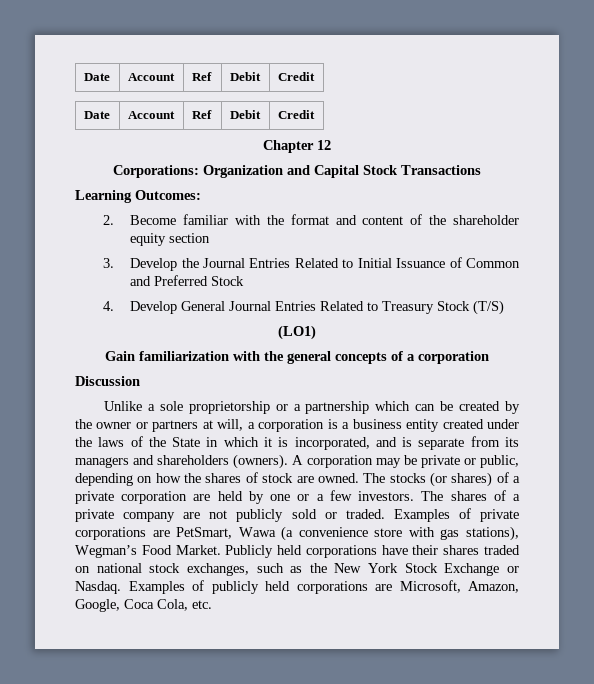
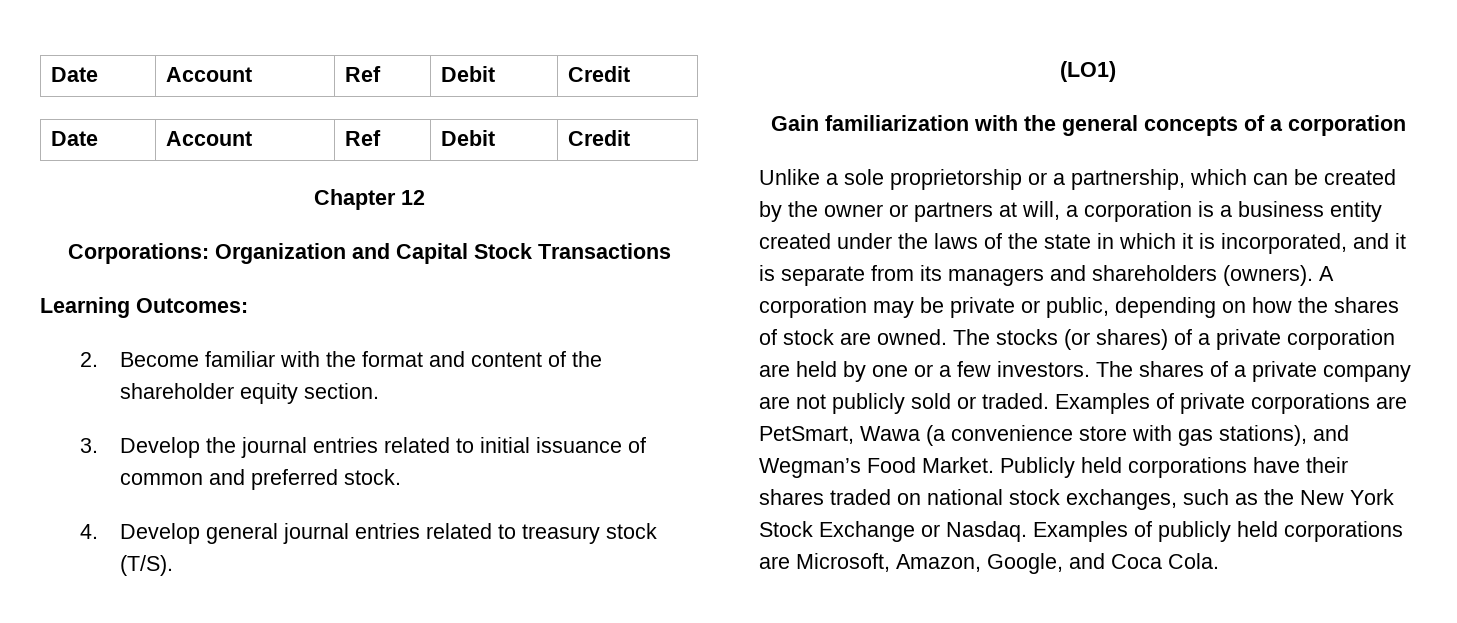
[169,233,211,243] section -> [304,383,380,399] section.
[203,257,520,268] [130,275,245,286] [102,300,505,315] Journal Entries Related to Initial Issuance of Common and Preferred Stock // 4. Develop General Journal Entries Related to Treasury Stock (T/S) -> [241,437,647,458] [120,469,402,490] [80,523,658,544] [120,555,174,576] journal entries related to initial issuance of common and preferred stock. // 4. Develop general journal entries related to treasury stock (T/S).
[75,376,140,386] // Discussion -> (1406, 125) none
[305,401,370,414] partnership -> [1071,169,1185,190] partnership,
[172,437,201,447] State -> [1044,234,1091,249] state
(397, 442) none -> [1395,233,1406,249] it
(519, 533) none -> [1313,425,1349,441] and
[124,599,212,611] Coca Cola, etc. -> [1069,553,1219,569] and Coca Cola.

